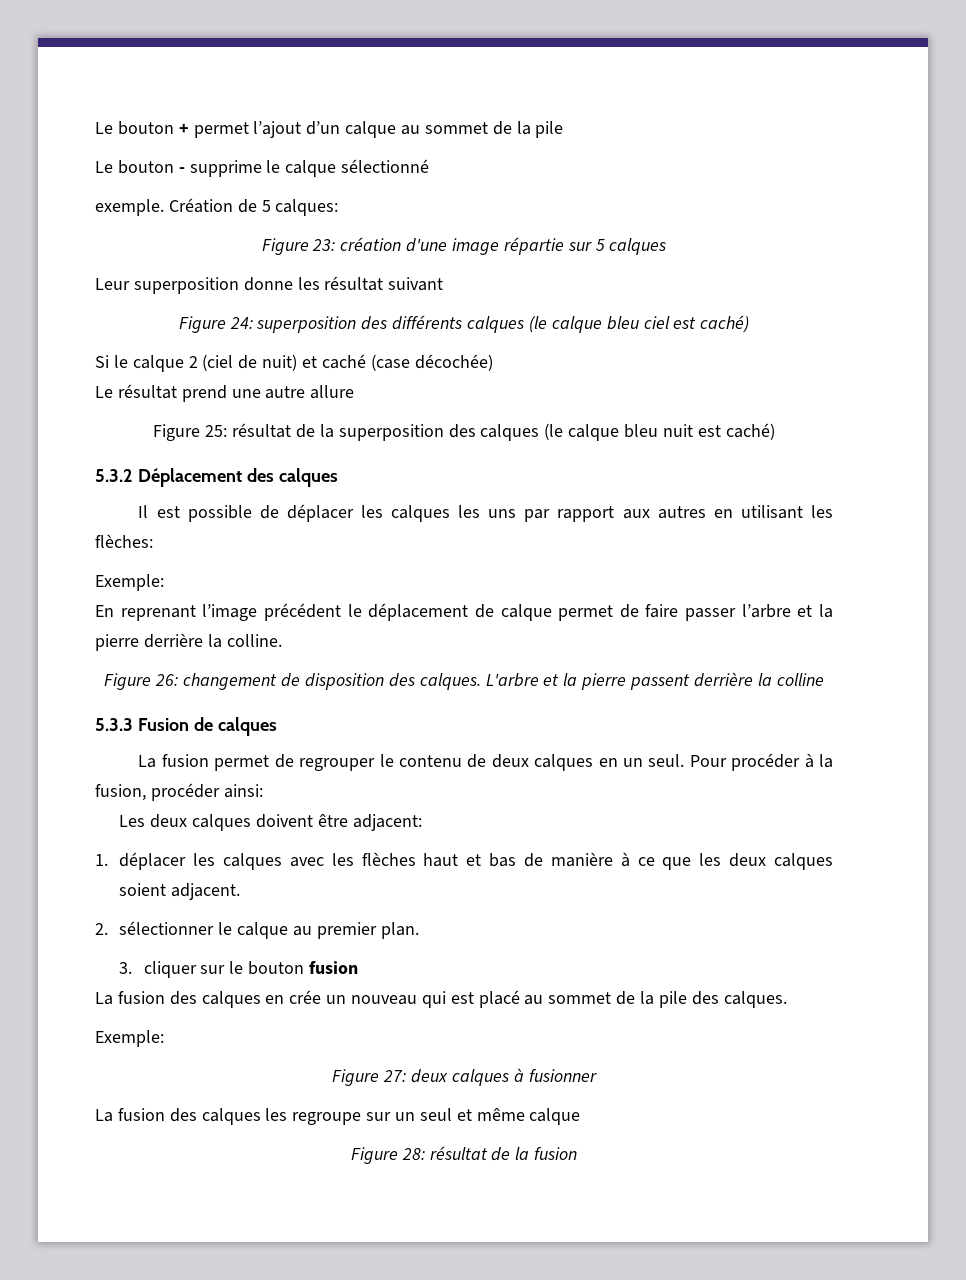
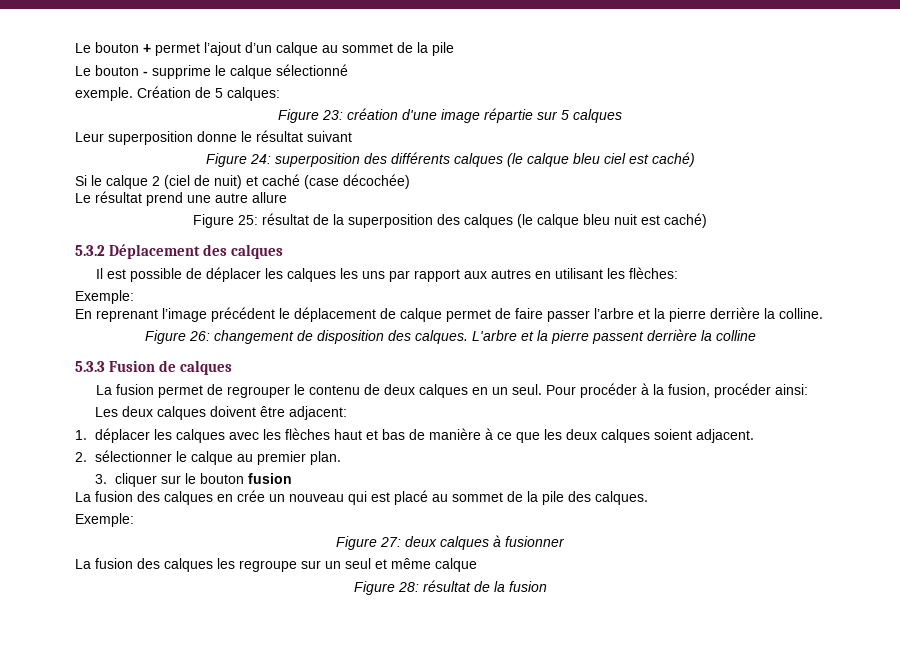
[297,277,320,290] les -> [241,131,252,142] le

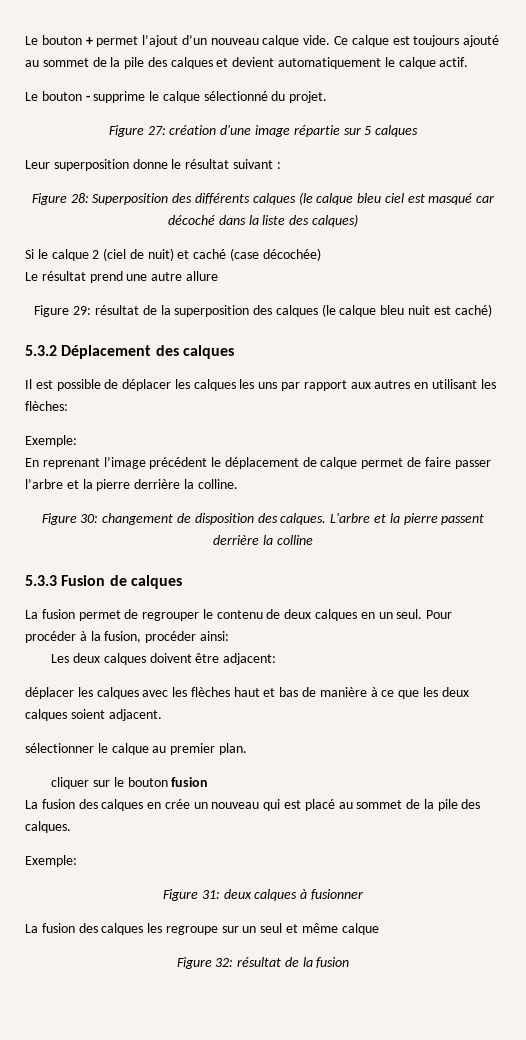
[276,42,454,56] calque au sommet de la pile -> [210,35,500,47] [25,57,469,69] nouveau calque vide. Ce calque est toujours ajouté au sommet de la pile des calques et devient automatiquement le calque actif.
[75,86,280,101] [278,109,343,123] // exemple. Création de 5 calques: // Figure 23: -> [271,91,328,103] [108,125,166,137] du projet. // Figure 27:
[205,153,360,167] // Figure 24: superposition -> [276,162,281,169] [31,193,169,205] : // Figure 28: Superposition
[651,152,695,167] caché) -> [428,193,495,205] [168,214,358,227] masqué car décoché dans la liste des calques)
[238,215,258,225] 25: -> [73,306,92,315] 29:
[188,331,210,341] 26: -> [80,514,99,523] 30:
[75,430,87,440] 1. -> (277, 659) none
[75,452,87,462] 2. -> (162, 715) none
[94,474,107,484] 3. -> (247, 749) none
[380,537,401,547] 27: -> [201,890,220,899] 31:
[397,582,419,592] 28: -> [215,958,234,967] 32:

